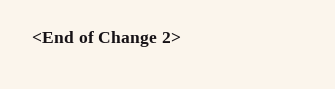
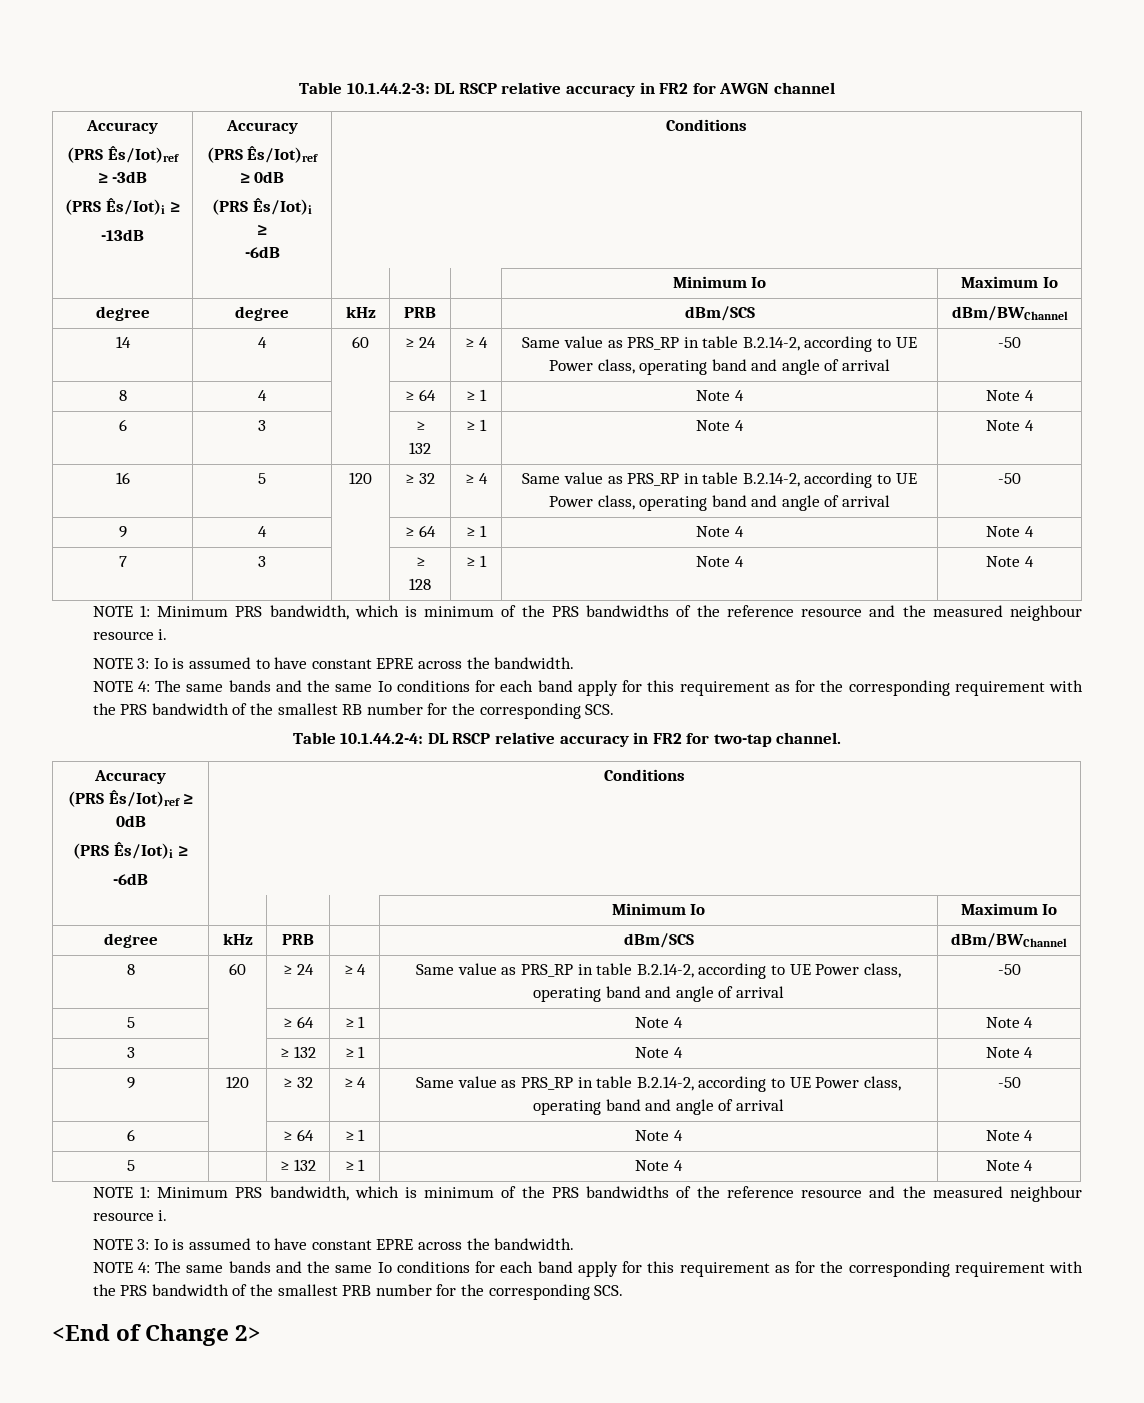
(32, 37) none -> [299,82,835,97] [86,120,158,134] [67,146,179,163] [97,171,148,183] [65,198,180,215] [101,229,144,241] [225,120,298,134] [206,146,319,163] [239,171,285,183] [212,198,312,215] [257,224,267,235] [244,246,280,258] [666,119,747,131] [672,276,767,288] [961,276,1058,288] [95,306,150,321] [234,306,289,321] [345,306,376,318] [404,307,436,318] [684,306,755,321] [951,306,1068,321] [115,336,131,348] [258,337,267,348] [352,336,369,348] [405,337,436,348] [465,337,488,348] [522,336,917,352] [548,359,891,375] [998,337,1021,348] [118,390,127,401] [258,390,267,401] [405,389,436,401] [466,389,487,401] [696,390,744,401] [986,390,1034,401] [118,419,127,431] [258,420,266,431] [415,421,425,431] [409,442,431,454] [466,419,487,431] [696,420,744,431] [986,420,1034,431] [115,472,130,484] [258,473,266,484] [349,472,372,484] [405,473,435,484] [465,473,488,484] [522,472,917,488] [548,495,891,511] [998,473,1021,484] [118,526,127,538] [258,526,267,537] [405,525,436,537] [466,525,487,537] [696,526,744,537] [986,526,1034,537] [118,556,127,567] [258,556,266,567] [415,557,425,567] [409,578,431,590] [466,555,487,567] [696,556,744,567] [986,556,1034,567] [92,605,1083,621] [92,629,168,640] [92,657,575,669] [92,680,1084,696] [92,703,615,719] [292,732,842,747] [94,770,166,784] [67,790,194,807] [115,815,146,827] [73,842,188,859] [113,873,148,885] [604,769,685,781] [611,903,706,915] [960,903,1058,915] [103,933,158,948] [222,933,253,945] [282,934,314,945] [623,933,694,948] [951,933,1067,948] [126,964,135,975] [229,963,246,975] [283,964,314,975] [343,964,367,975] [416,963,901,979] [533,986,784,1002] [997,964,1021,975] [126,1017,135,1028] [283,1016,314,1028] [344,1016,366,1028] [635,1017,683,1028] [985,1017,1034,1028] [126,1047,135,1058] [280,1046,316,1058] [344,1046,366,1058] [635,1047,683,1058] [985,1047,1034,1058] [126,1077,135,1089] [226,1076,249,1088] [283,1077,313,1088] [343,1077,367,1088] [416,1076,901,1092] [533,1099,784,1115] [997,1077,1021,1088] [126,1129,135,1141] [283,1129,314,1141] [344,1129,366,1141] [635,1130,683,1141] [985,1130,1034,1141] [126,1160,135,1171] [280,1159,316,1171] [344,1159,366,1171] [635,1160,683,1171] [985,1160,1034,1171] [92,1186,1083,1202] [92,1210,168,1221] [92,1238,575,1250] [92,1261,1084,1277] [92,1284,624,1300] Table 10.1.44.2-3: DL RSCP relative accuracy in FR2 for AWGN channel // Accuracy // (PRS Ês/Iot)ref ≥ -3dB // (PRS Ês/Iot)i ≥ // -13dB | Accuracy // (PRS Ês/Iot)ref ≥ 0dB // (PRS Ês/Iot)i ≥ // -6dB | Conditions // | | | | | Minimum Io | Maximum Io // degree | degree | kHz | PRB | | dBm/SCS | dBm/BWChannel // 14 | 4 | 60 | ≥ 24 | ≥ 4 | Same value as PRS_RP in table B.2.14-2, according to UE Power class, operating band and angle of arrival | -50 // 8 | 4 | | ≥ 64 | ≥ 1 | Note 4 | Note 4 // 6 | 3 | | ≥ 132 | ≥ 1 | Note 4 | Note 4 // 16 | 5 | 120 | ≥ 32 | ≥ 4 | Same value as PRS_RP in table B.2.14-2, according to UE Power class, operating band and angle of arrival | -50 // 9 | 4 | | ≥ 64 | ≥ 1 | Note 4 | Note 4 // 7 | 3 | | ≥ 128 | ≥ 1 | Note 4 | Note 4 // NOTE 1: Minimum PRS bandwidth, which is minimum of the PRS bandwidths of the reference resource and the measured neighbour resource i. // NOTE 3: Io is assumed to have constant EPRE across the bandwidth. // NOTE 4: The same bands and the same Io conditions for each band apply for this requirement as for the corresponding requirement with the PRS bandwidth of the smallest RB number for the corresponding SCS. // Table 10.1.44.2-4: DL RSCP relative accuracy in FR2 for two-tap channel. // Accuracy // (PRS Ês/Iot)ref ≥ 0dB // (PRS Ês/Iot)i ≥ // -6dB | Conditions // | | | | Minimum Io | Maximum Io // degree | kHz | PRB | | dBm/SCS | dBm/BWChannel // 8 | 60 | ≥ 24 | ≥ 4 | Same value as PRS_RP in table B.2.14-2, according to UE Power class, operating band and angle of arrival | -50 // 5 | | ≥ 64 | ≥ 1 | Note 4 | Note 4 // 3 | | ≥ 132 | ≥ 1 | Note 4 | Note 4 // 9 | 120 | ≥ 32 | ≥ 4 | Same value as PRS_RP in table B.2.14-2, according to UE Power class, operating band and angle of arrival | -50 // 6 | | ≥ 64 | ≥ 1 | Note 4 | Note 4 // 5 | | ≥ 132 | ≥ 1 | Note 4 | Note 4 // NOTE 1: Minimum PRS bandwidth, which is minimum of the PRS bandwidths of the reference resource and the measured neighbour resource i. // NOTE 3: Io is assumed to have constant EPRE across the bandwidth. // NOTE 4: The same bands and the same Io conditions for each band apply for this requirement as for the corresponding requirement with the PRS bandwidth of the smallest PRB number for the corresponding SCS. //

